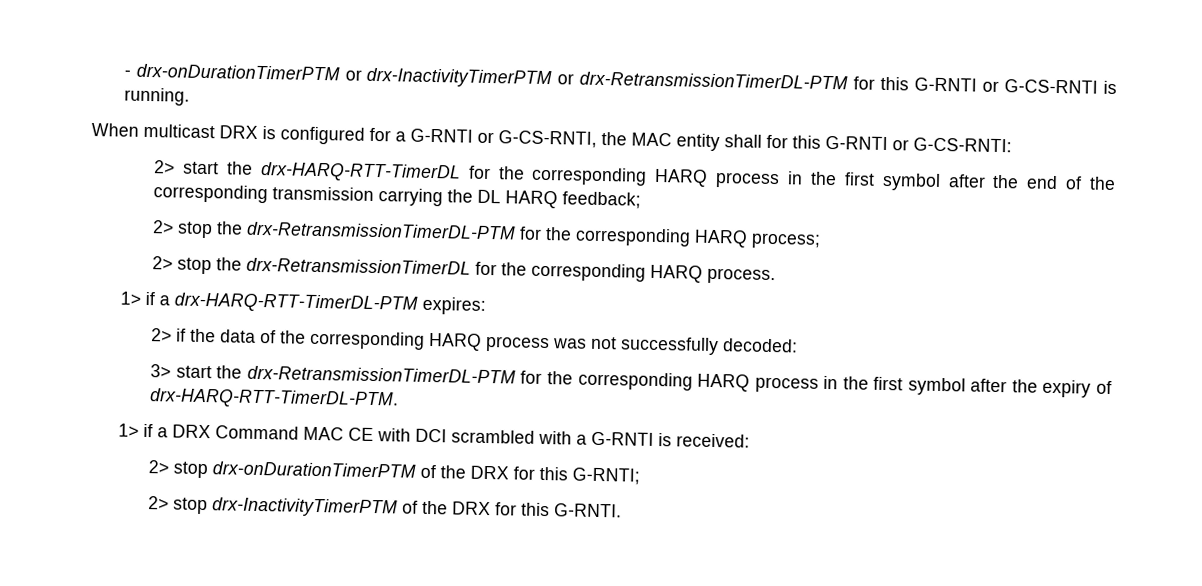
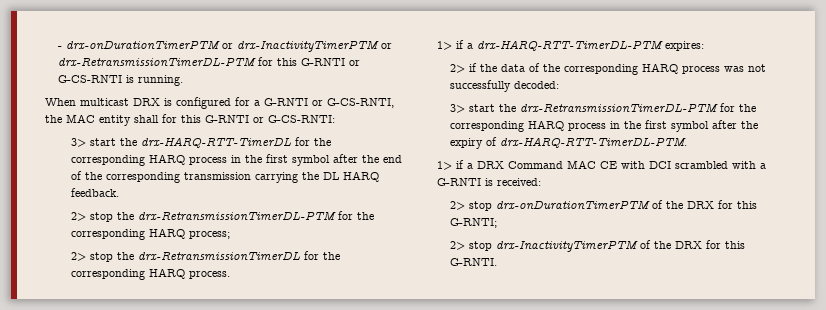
[154,160,176,174] 2> -> [70,138,86,147] 3>
[562,191,642,209] feedback; -> [70,188,119,197] feedback.

